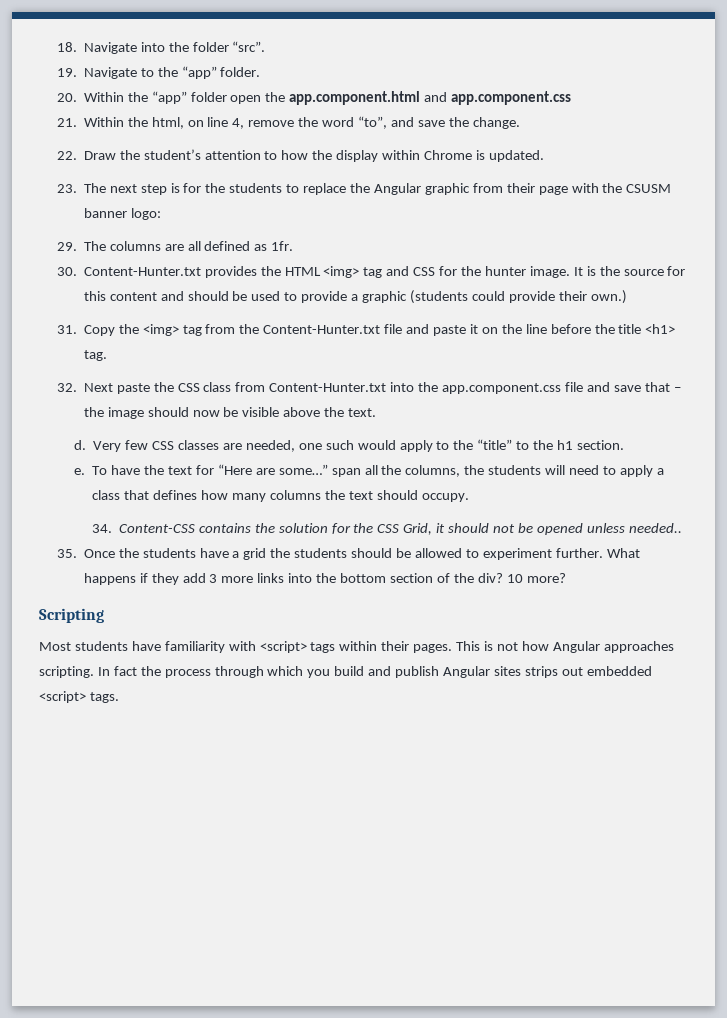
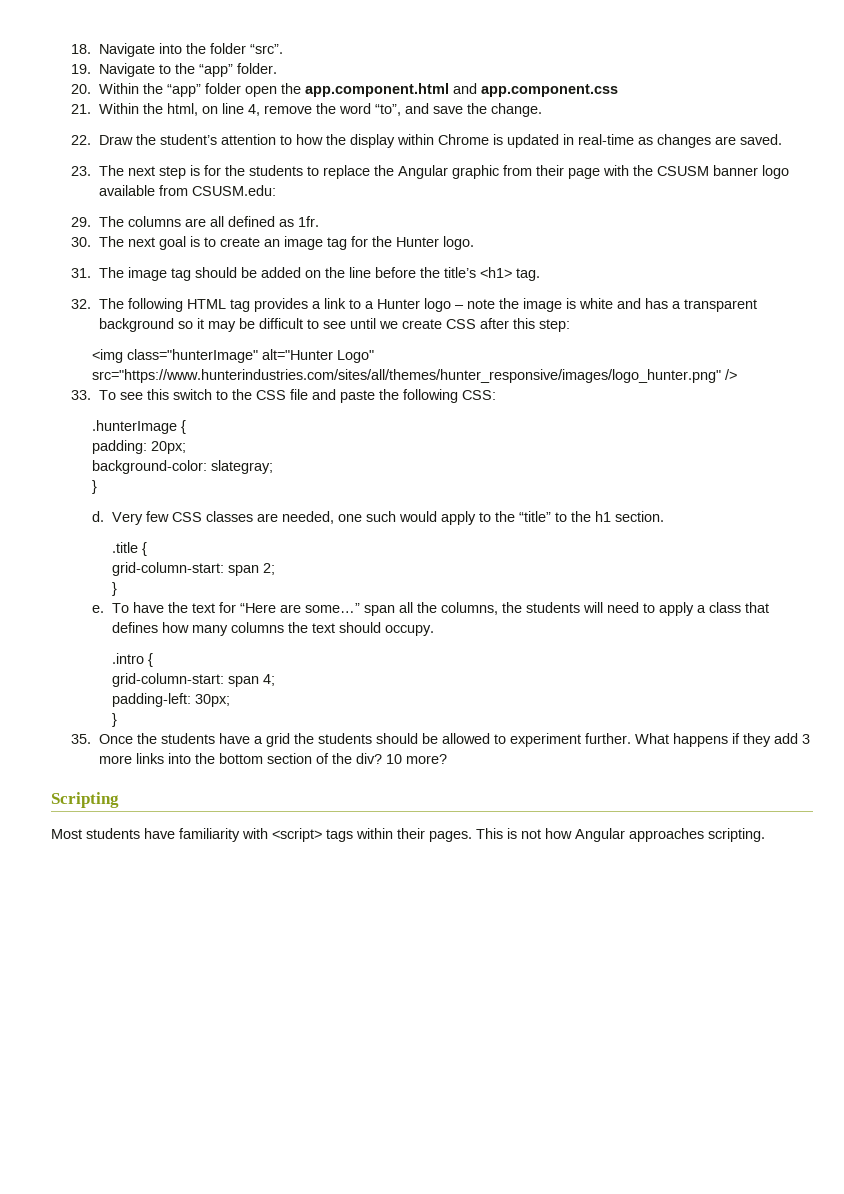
[488,150,544,162] updated. -> [506,134,782,148] updated in real-time as changes are saved.
[130,208,161,220] logo: -> [761,165,789,179] [98,185,276,196] logo available from CSUSM.edu:
[83,266,686,278] [83,290,627,304] [56,324,478,336] Content-Hunter.txt provides the HTML <img> tag and CSS for the hunter image. It is the source for this content and should be used to provide a graphic (students could provide their own.) // 31. Copy the <img> tag from the Content-Hunter.txt file and paste it -> [98,236,474,250] [71,267,301,281] The next goal is to create an image tag for the Hunter logo. // 31. The image tag should be added
[618,324,642,334] title -> [443,267,476,278] title’s
[83,382,681,394] [83,407,377,419] Next paste the CSS class from Content-Hunter.txt into the app.component.css file and save that – the image should now be visible above the text. -> [98,298,757,312] [98,318,570,332] [91,349,374,363] [91,369,737,383] [71,389,496,403] [91,420,186,434] [91,440,186,454] [91,460,273,474] [91,480,97,494] The following HTML tag provides a link to a Hunter logo – note the image is white and has a transparent background so it may be difficult to see until we create CSS after this step: // <img class="hunterImage" alt="Hunter Logo" src="https://www.hunterindustries.com/sites/all/themes/hunter_responsive/images/logo_hunter.png" /> // 33. To see this switch to the CSS file and paste the following CSS: // .hunterImage { // padding: 20px; // background-color: slategray; // }
(624, 445) none -> [111,542,147,556] [111,562,275,576] [111,582,117,596] // .title { // grid-column-start: span 2; // }
[91,523,682,535] 34. Content-CSS contains the solution for the CSS Grid, it should not be opened unless needed.. -> [111,653,153,667] [111,673,275,687] [111,693,230,707] [111,713,117,727] .intro { // grid-column-start: span 4; // padding-left: 30px; // }
[97,666,652,678] [39,691,119,703] In fact the process through which you build and publish Angular sites strips out embedded <script> tags. -> (765, 835) none

